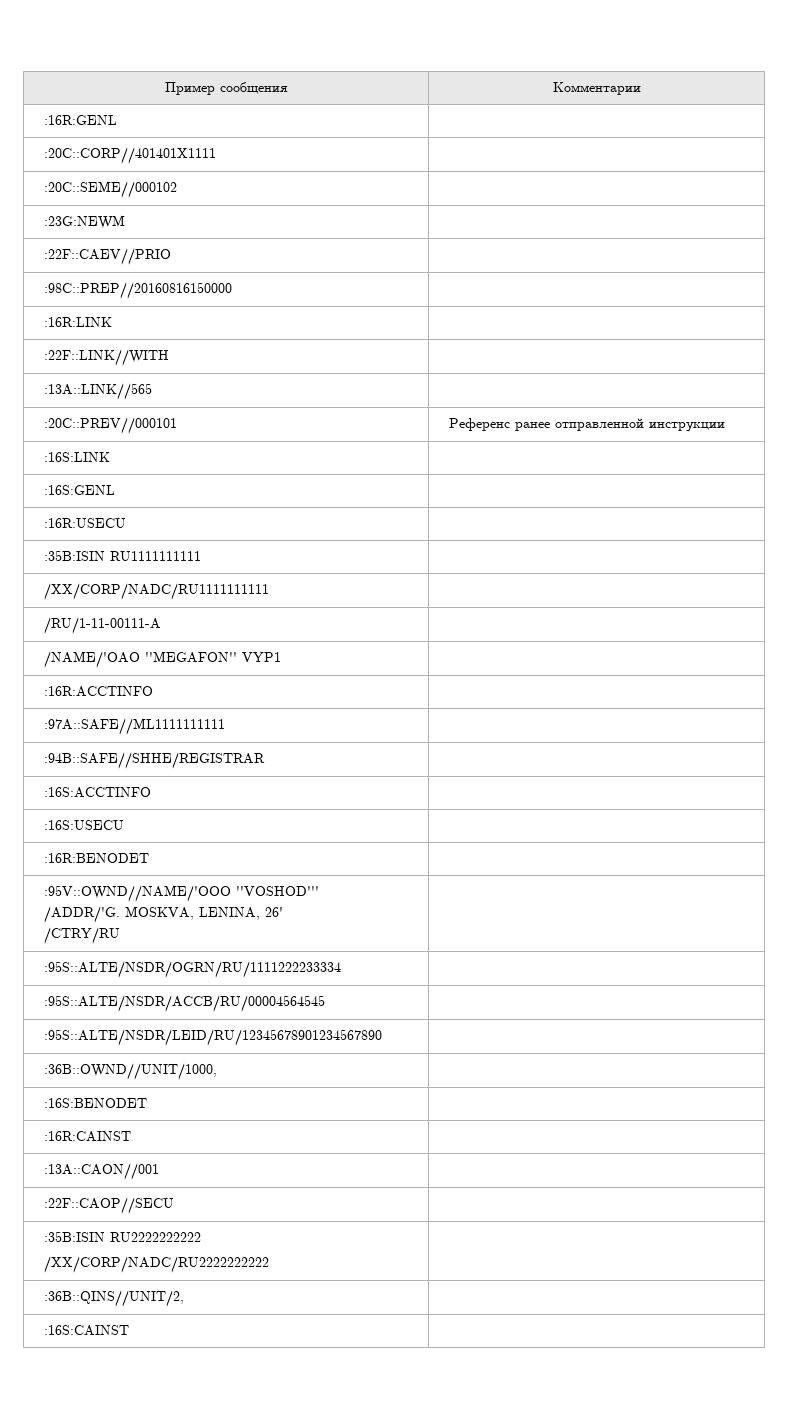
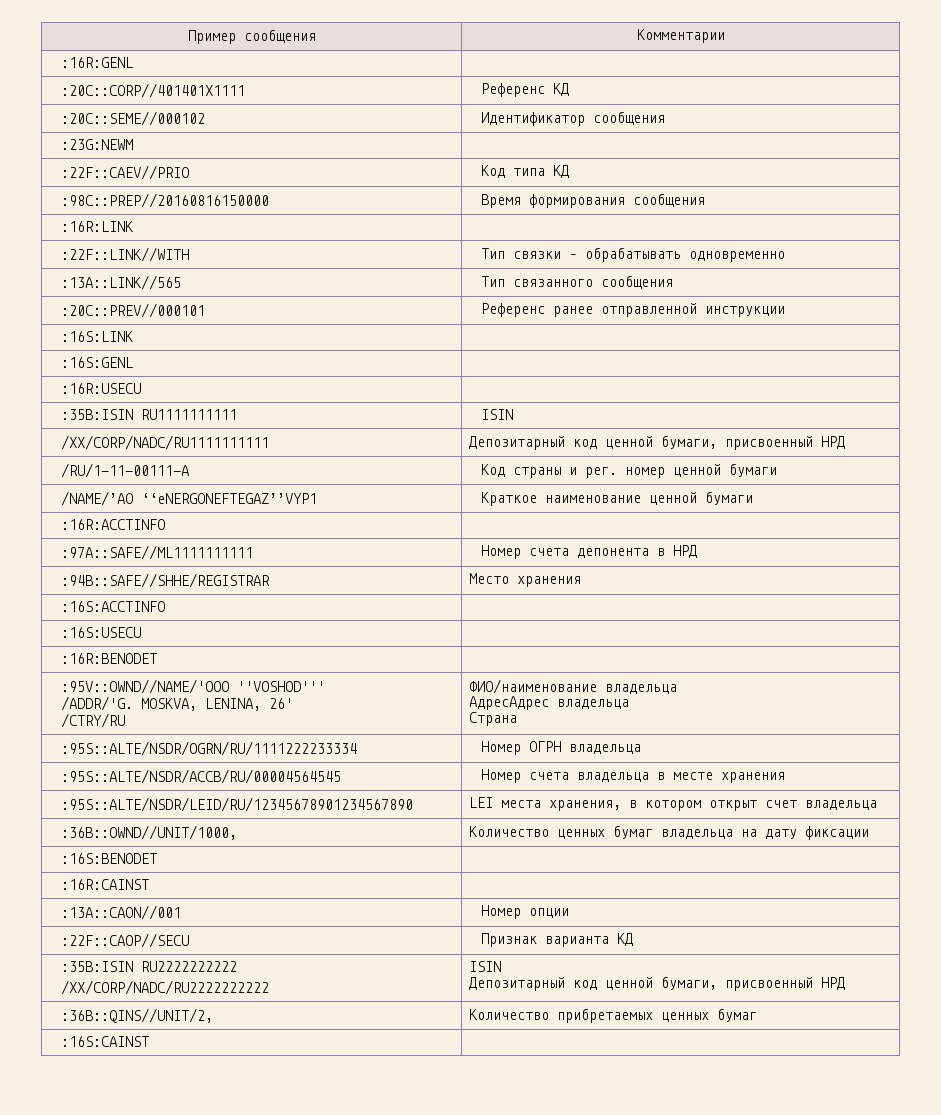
(217, 155) none -> [481,83,570,97] Референс КД
(178, 189) none -> [481,111,666,126] Идентификатор сообщения
[44,282,233,299] [44,317,113,327] [44,349,170,366] [44,383,153,400] // :98C::PREP//20160816150000 | // :16R:LINK | // :22F::LINK//WITH | // :13A::LINK//565 | -> [481,165,570,178] [61,193,270,208] [481,193,706,208] [61,221,135,232] [61,247,190,262] [481,247,786,262] [61,275,182,290] [481,275,674,289] Код типа КД // :98C::PREP//20160816150000 | Время формирования сообщения // :16R:LINK | // :22F::LINK//WITH | Тип связки – обрабатывать одновременно // :13A::LINK//565 | Тип связанного сообщения
(202, 556) none -> [481,409,514,420] ISIN
[44,617,162,634] [44,651,282,668] [44,686,154,697] [44,718,226,735] // /RU/1-11-00111-A | // /NAME/'OAO ''MEGAFON'' VYP1 | // :16R:ACCTINFO | // :97A::SAFE//ML1111111111 | -> [468,435,845,450] [61,463,190,478] [481,463,778,478] [61,491,318,506] [481,491,754,506] [61,519,166,530] [61,545,254,560] [481,545,698,559] Депозитарный код ценной бумаги, присвоенный НРД // /RU/1-11-00111-A | Код страны и рег. номер ценной бумаги // /NAME/’AO ‘‘eNERGONEFTEGAZ’’VYP1 | Краткое наименование ценной бумаги // :16R:ACCTINFO | // :97A::SAFE//ML1111111111 | Номер счета депонента в НРД
(266, 760) none -> [468,573,581,587] Место хранения
[44,961,342,978] [44,995,326,1012] [44,1029,383,1046] [44,1063,218,1080] // :95S::ALTE/NSDR/OGRN/RU/1111222233334 | // :95S::ALTE/NSDR/ACCB/RU/00004564545 | // :95S::ALTE/NSDR/LEID/RU/12345678901234567890 | // :36B::OWND//UNIT/1000, | -> [468,679,677,694] [468,696,629,710] [468,712,517,726] [61,741,358,756] [481,741,642,755] [61,769,342,784] [481,769,786,783] [61,797,414,812] [468,797,877,811] [61,825,238,840] [468,825,869,840] ФИО/наименование владельца // АдресАдрес владельца // Страна // :95S::ALTE/NSDR/OGRN/RU/1111222233334 | Номер ОГРН владельца // :95S::ALTE/NSDR/ACCB/RU/00004564545 | Номер счета владельца в месте хранения // :95S::ALTE/NSDR/LEID/RU/12345678901234567890 | LEI места хранения, в котором открыт счет владельца // :36B::OWND//UNIT/1000, | Количество ценных бумаг владельца на дату фиксации
(160, 1171) none -> [481,905,570,919] Номер опции
(175, 1205) none -> [481,933,634,947] Признак варианта КД
[44,1290,185,1307] // :36B::QINS//UNIT/2, | -> [468,961,501,972] [468,976,845,991] [61,1008,214,1023] [468,1008,757,1023] ISIN // Депозитарный код ценной бумаги, присвоенный НРД // :36B::QINS//UNIT/2, | Количество прибретаемых ценных бумаг

